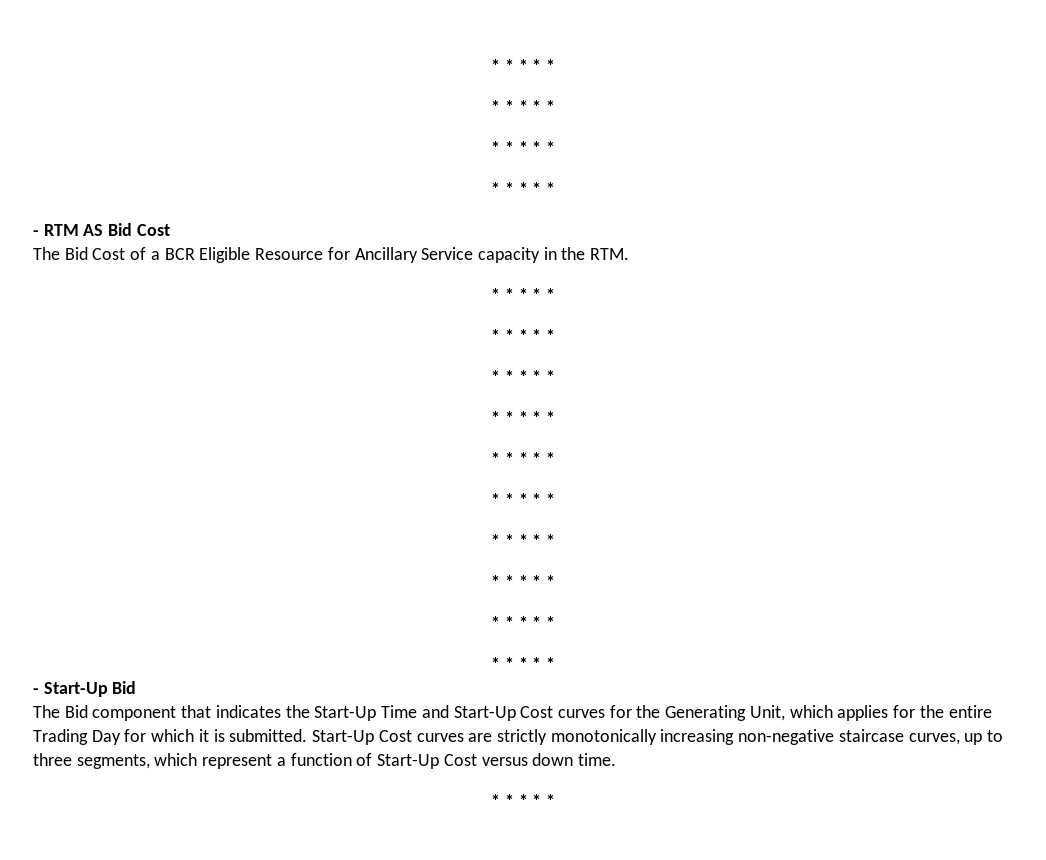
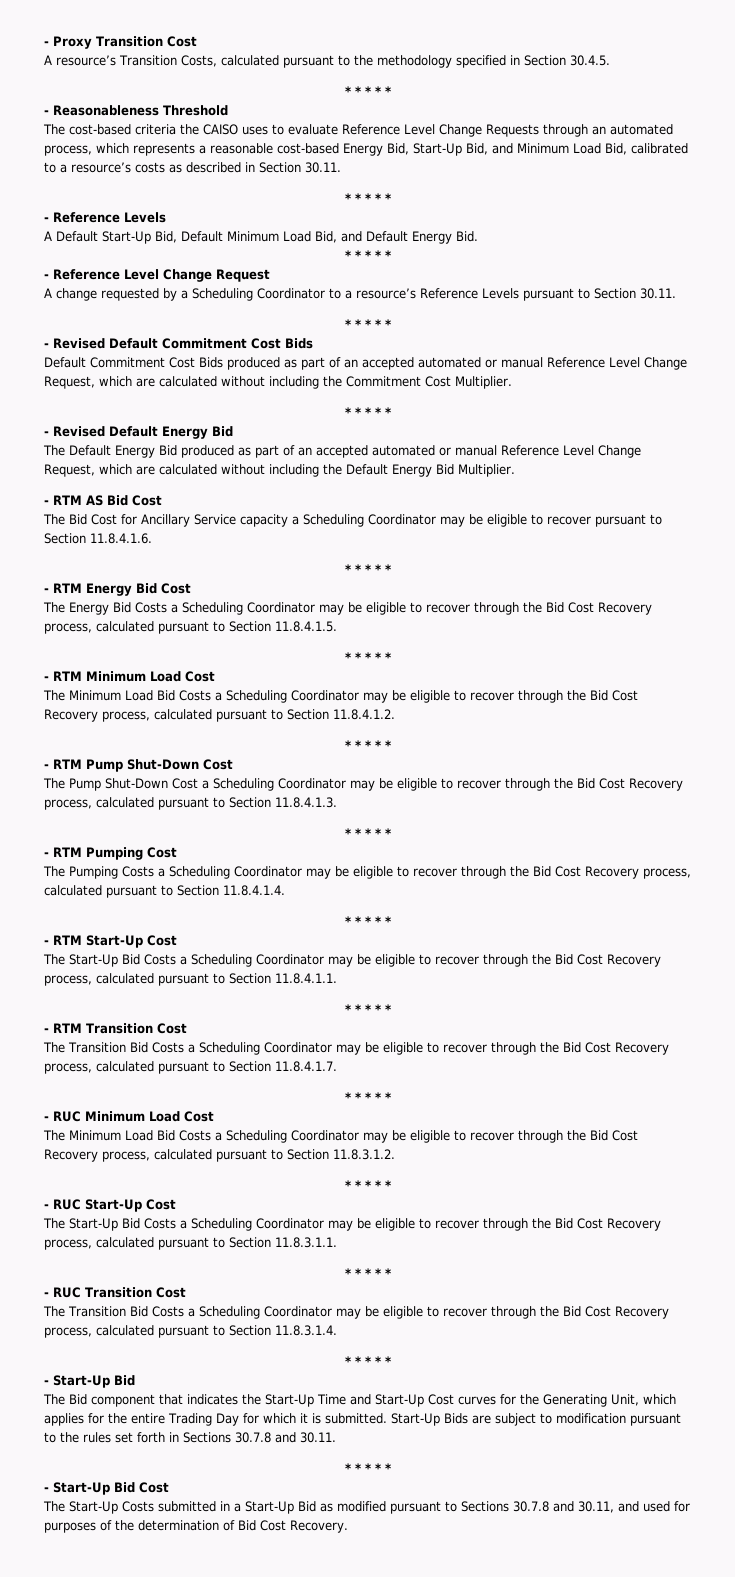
[491,59,555,72] [491,100,555,113] [491,141,555,154] [491,182,555,195] * * * * * // * * * * * // * * * * * // * * * * * -> [44,36,197,49] [44,55,610,68] [344,86,391,96] [44,105,228,116] [43,124,673,137] [44,143,688,156] [44,162,341,173] [344,193,391,203] [44,212,166,223] [44,231,478,244] [344,250,391,260] [44,269,270,282] [44,288,676,301] [344,319,391,329] [44,338,313,349] [44,357,687,370] [44,376,512,389] [344,407,391,417] [44,426,233,439] [43,445,641,458] [44,464,515,477] - Proxy Transition Cost // A resource’s Transition Costs, calculated pursuant to the methodology specified in Section 30.4.5. // * * * * * // - Reasonableness Threshold // The cost-based criteria the CAISO uses to evaluate Reference Level Change Requests through an automated process, which represents a reasonable cost-based Energy Bid, Start-Up Bid, and Minimum Load Bid, calibrated to a resource’s costs as described in Section 30.11. // * * * * * // - Reference Levels // A Default Start-Up Bid, Default Minimum Load Bid, and Default Energy Bid. // * * * * * // - Reference Level Change Request // A change requested by a Scheduling Coordinator to a resource’s Reference Levels pursuant to Section 30.11. // * * * * * // - Revised Default Commitment Cost Bids // Default Commitment Cost Bids produced as part of an accepted automated or manual Reference Level Change Request, which are calculated without including the Commitment Cost Multiplier. // * * * * * // - Revised Default Energy Bid // The Default Energy Bid produced as part of an accepted automated or manual Reference Level Change Request, which are calculated without including the Default Energy Bid Multiplier.
[130,247,630,263] [491,288,555,301] [491,329,555,342] [491,370,555,383] [491,411,555,424] [491,452,555,465] [491,493,555,506] [491,534,555,547] [491,575,555,588] [491,616,555,629] of a BCR Eligible Resource for Ancillary Service capacity in the RTM. // * * * * * // * * * * * // * * * * * // * * * * * // * * * * * // * * * * * // * * * * * // * * * * * // * * * * * -> [121,514,662,527] [44,533,152,544] [344,564,391,574] [44,583,191,596] [43,602,652,615] [44,621,337,634] [344,652,391,662] [44,671,215,682] [43,690,638,703] [44,709,395,722] [344,740,391,750] [44,759,233,772] [43,778,683,791] [44,797,337,810] [344,828,391,838] [44,847,177,860] [43,866,691,879] [44,885,285,898] [344,916,391,926] [44,935,177,948] [43,954,661,967] [44,973,337,986] [344,1004,391,1014] [44,1023,187,1034] [43,1042,669,1055] [44,1061,337,1074] [344,1092,391,1102] [44,1111,214,1122] [43,1130,638,1143] [44,1149,395,1162] [344,1180,391,1190] [44,1199,176,1212] [43,1218,661,1231] [44,1237,337,1250] [344,1268,391,1278] [44,1287,186,1298] [43,1306,669,1319] [44,1325,337,1338] for Ancillary Service capacity a Scheduling Coordinator may be eligible to recover pursuant to Section 11.8.4.1.6. // * * * * * // - RTM Energy Bid Cost // The Energy Bid Costs a Scheduling Coordinator may be eligible to recover through the Bid Cost Recovery process, calculated pursuant to Section 11.8.4.1.5. // * * * * * // - RTM Minimum Load Cost // The Minimum Load Bid Costs a Scheduling Coordinator may be eligible to recover through the Bid Cost Recovery process, calculated pursuant to Section 11.8.4.1.2. // * * * * * // - RTM Pump Shut-Down Cost // The Pump Shut-Down Cost a Scheduling Coordinator may be eligible to recover through the Bid Cost Recovery process, calculated pursuant to Section 11.8.4.1.3. // * * * * * // - RTM Pumping Cost // The Pumping Costs a Scheduling Coordinator may be eligible to recover through the Bid Cost Recovery process, calculated pursuant to Section 11.8.4.1.4. // * * * * * // - RTM Start-Up Cost // The Start-Up Bid Costs a Scheduling Coordinator may be eligible to recover through the Bid Cost Recovery process, calculated pursuant to Section 11.8.4.1.1. // * * * * * // - RTM Transition Cost // The Transition Bid Costs a Scheduling Coordinator may be eligible to recover through the Bid Cost Recovery process, calculated pursuant to Section 11.8.4.1.7. // * * * * * // - RUC Minimum Load Cost // The Minimum Load Bid Costs a Scheduling Coordinator may be eligible to recover through the Bid Cost Recovery process, calculated pursuant to Section 11.8.3.1.2. // * * * * * // - RUC Start-Up Cost // The Start-Up Bid Costs a Scheduling Coordinator may be eligible to recover through the Bid Cost Recovery process, calculated pursuant to Section 11.8.3.1.1. // * * * * * // - RUC Transition Cost // The Transition Bid Costs a Scheduling Coordinator may be eligible to recover through the Bid Cost Recovery process, calculated pursuant to Section 11.8.3.1.4.
[378,729,1004,745] [33,753,616,769] [491,794,555,807] Cost curves are strictly monotonically increasing non-negative staircase curves, up to three segments, which represent a function of Start-Up Cost versus down time. // * * * * * -> [443,1413,681,1426] [44,1432,336,1443] [344,1463,391,1473] [44,1482,169,1495] [43,1501,690,1514] [44,1520,348,1533] Bids are subject to modification pursuant to the rules set forth in Sections 30.7.8 and 30.11. // * * * * * // - Start-Up Bid Cost // The Start-Up Costs submitted in a Start-Up Bid as modified pursuant to Sections 30.7.8 and 30.11, and used for purposes of the determination of Bid Cost Recovery.

